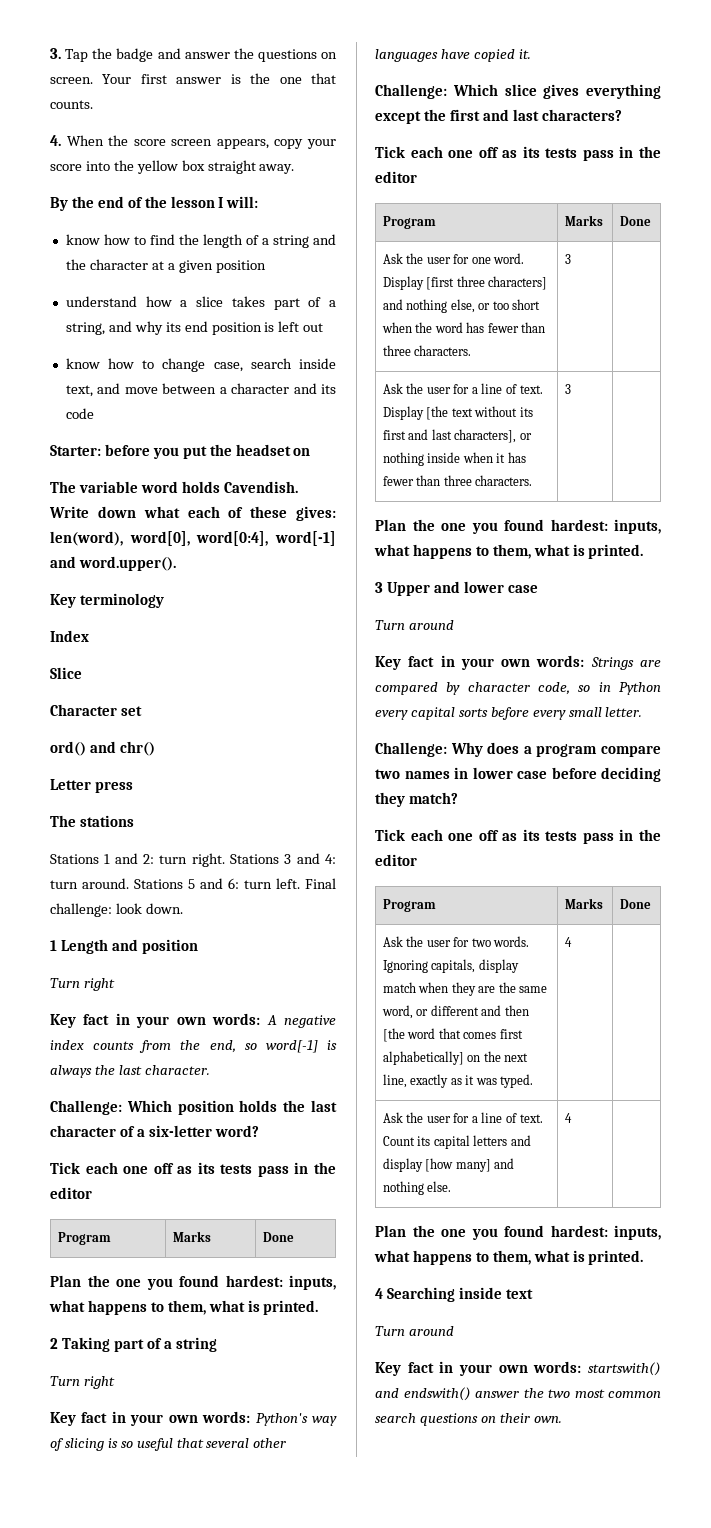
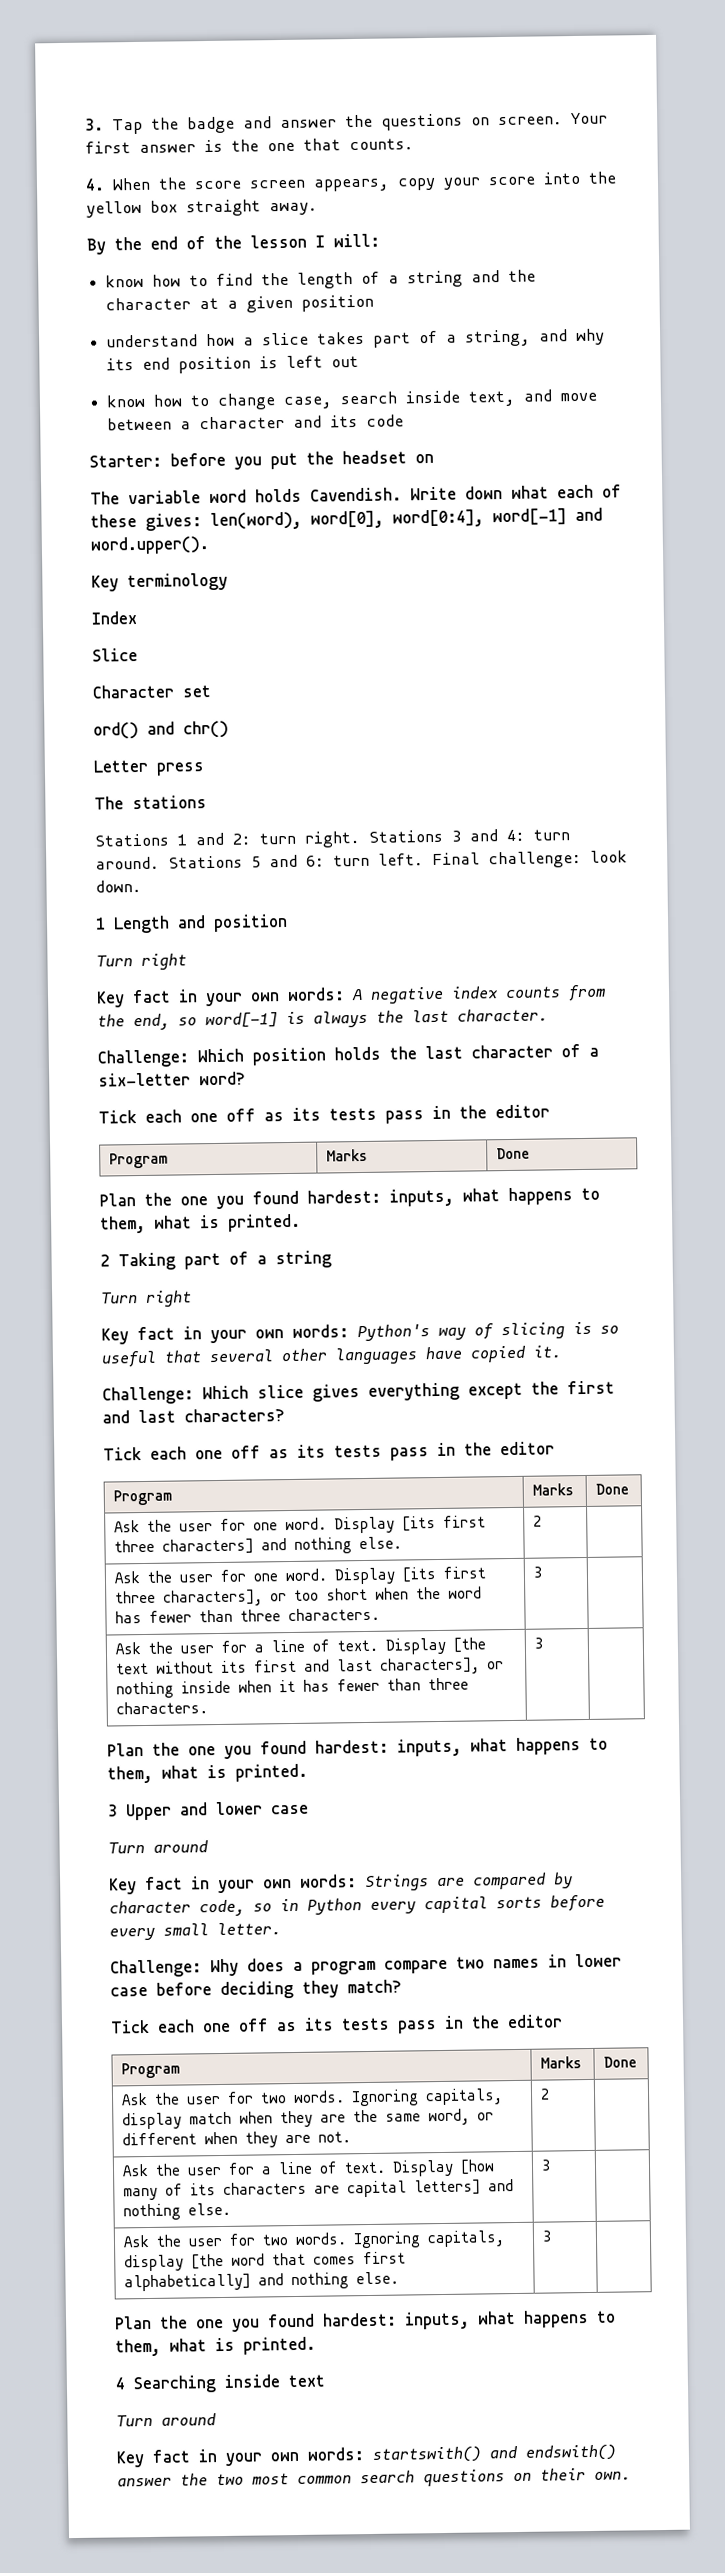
[426,277,455,290] [first -> [402,1515,487,1532] [its first
[450,299,475,313] else, -> [359,1536,403,1550] [533,1515,543,1527] [114,1566,487,1585] [115,1589,264,1607] else. | 2 | // Ask the user for one word. Display [its first three characters],
[481,1005,529,1016] [382,1028,523,1042] [382,1051,529,1065] [382,1074,534,1088] [564,937,572,947] [382,1112,543,1123] [382,1135,531,1149] [382,1158,515,1172] [382,1181,452,1195] [564,1113,572,1123] and then [the word that comes first alphabetically] on the next line, exactly as it was typed. | 4 | // Ask the user for a line of text. Count its capital letters and display [how many] and nothing else. | 4 -> [204,2131,352,2148] [540,2088,551,2100] [122,2159,496,2177] [123,2179,515,2201] [123,2202,232,2221] [541,2159,552,2171] [123,2230,506,2249] [124,2251,407,2272] [124,2271,400,2292] [542,2230,553,2242] when they are not. | 2 | // Ask the user for a line of text. Display [how many of its characters are capital letters] and nothing else. | 3 | // Ask the user for two words. Ignoring capitals, display [the word that comes first alphabetically] and nothing else. | 3

